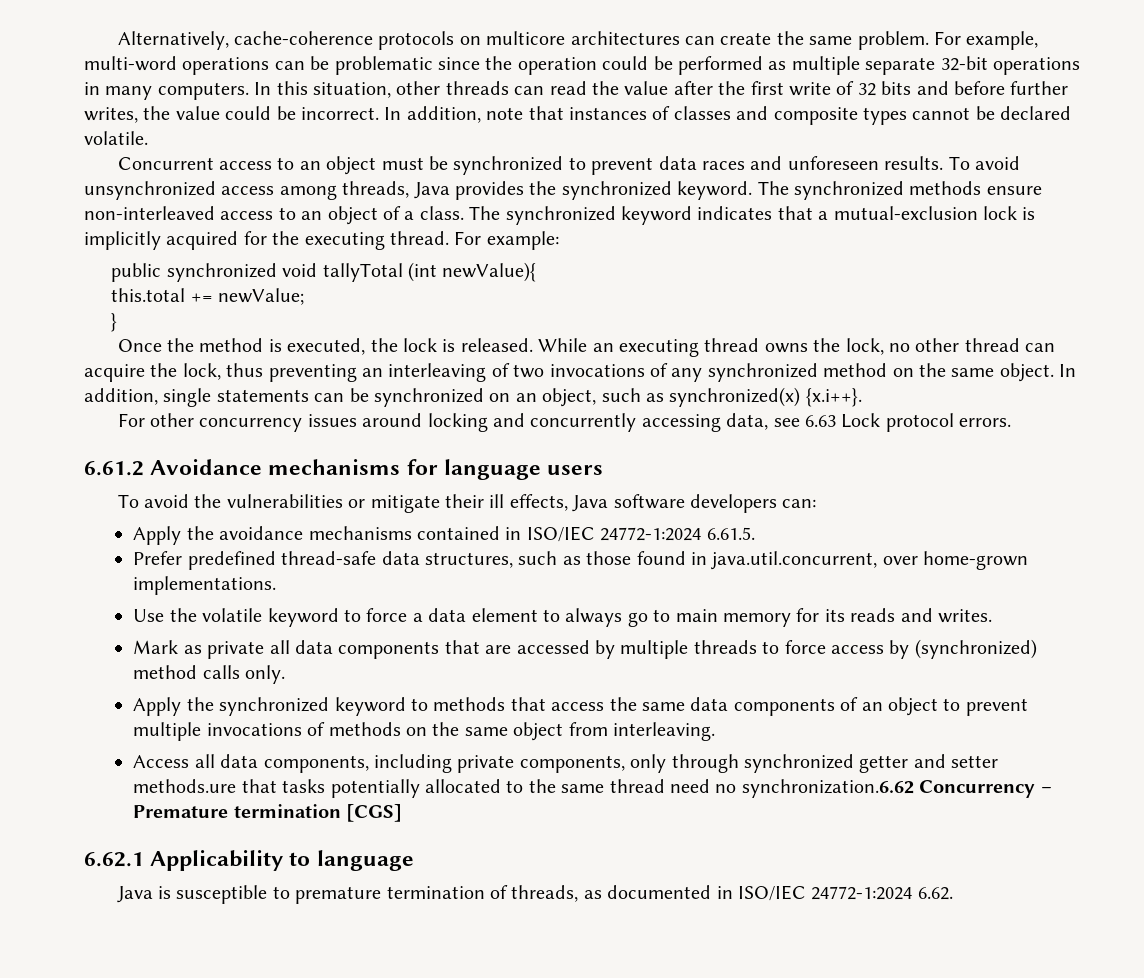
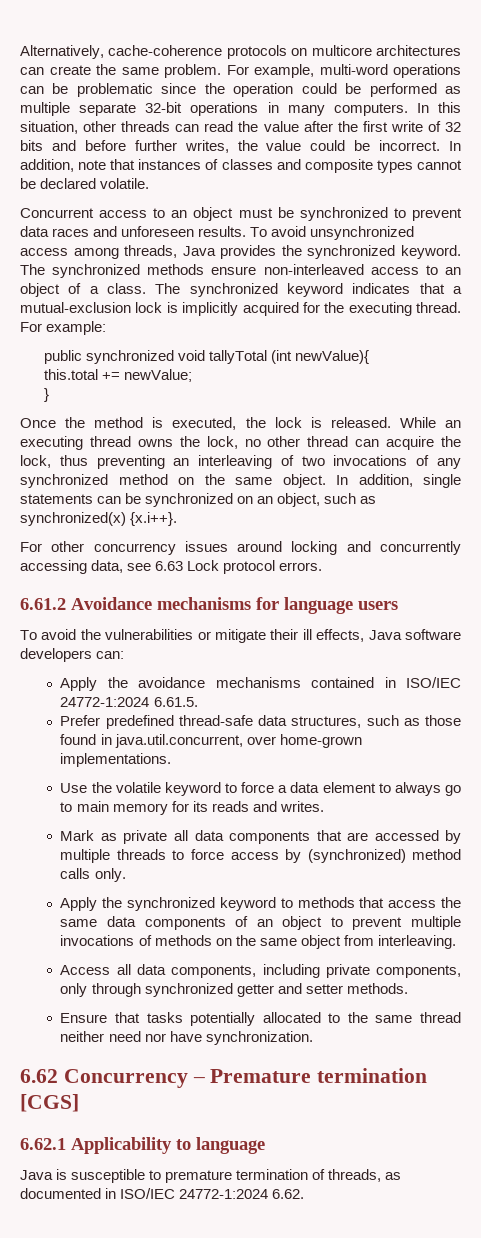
[133,779,237,793] methods.ure -> [346,983,408,994] [60,1013,108,1023] methods. // Ensure
[670,779,914,798] need no synchronization.6.62 -> [60,1031,313,1045] [20,1069,58,1083] neither need nor have synchronization. // 6.62

